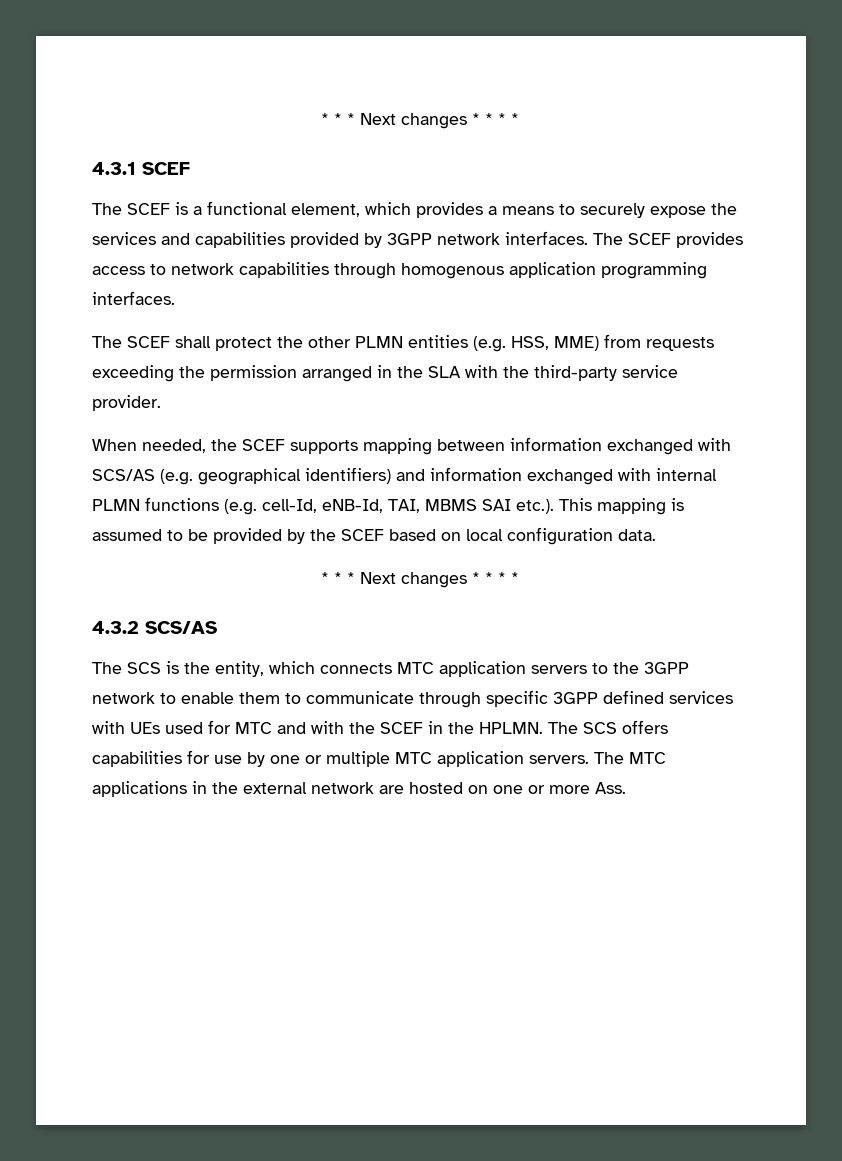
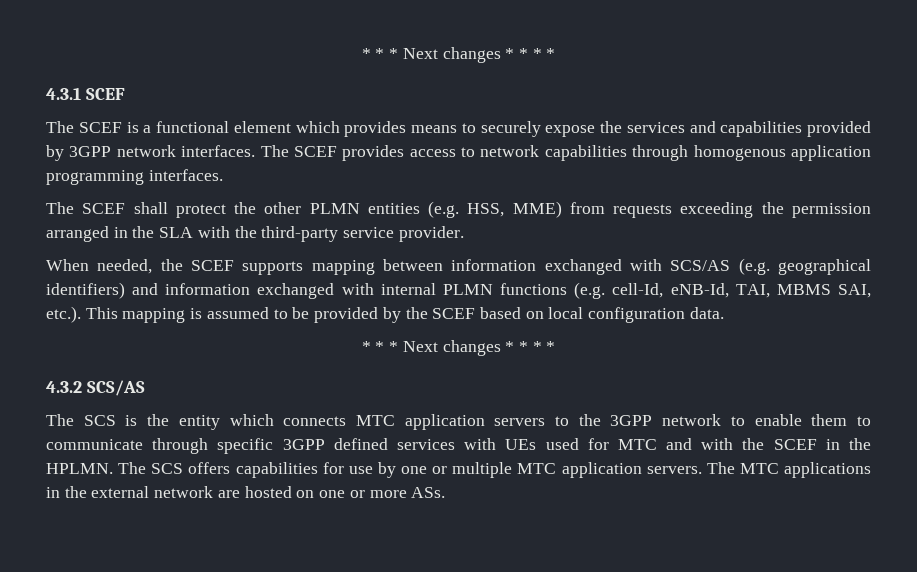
[291,203,360,217] element, -> [233,121,291,133] element
[488,206,497,215] a -> (407, 129) none
[482,499,511,511] SAI -> [838,284,872,298] SAI,
[215,661,264,677] entity, -> [178,415,220,430] entity
[595,782,626,794] Ass. -> [411,487,446,498] ASs.

